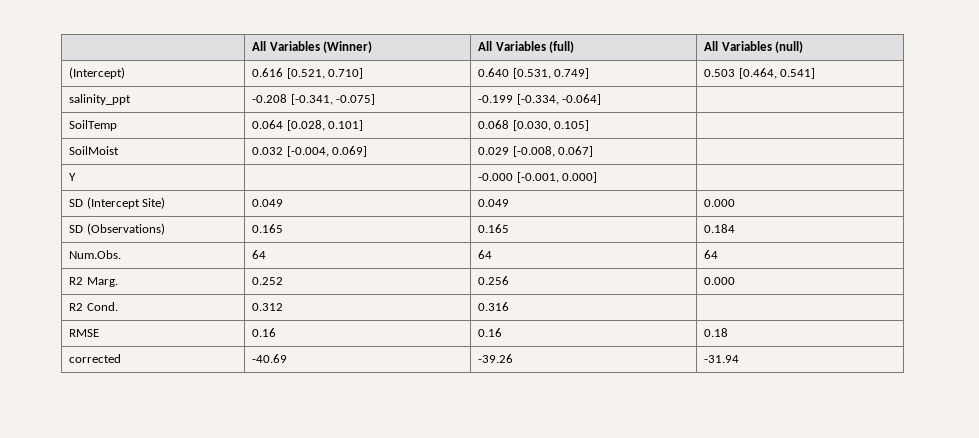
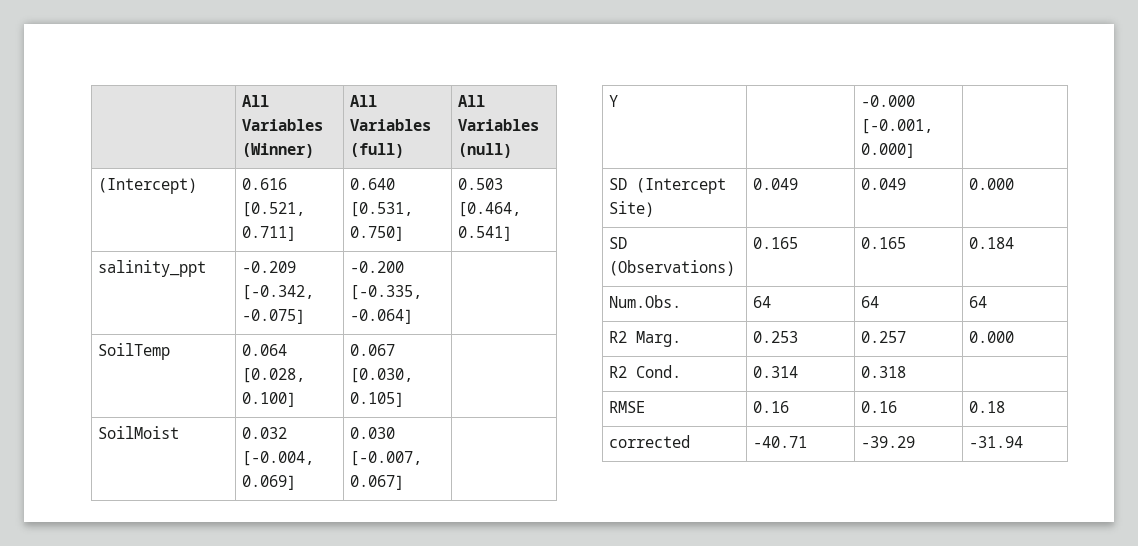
[328,68,364,79] 0.710] -> [242,226,297,241] 0.711]
[554,68,590,79] 0.749] -> [350,226,405,241] 0.750]
[252,94,333,105] -0.208 [-0.341, -> [242,261,297,273] [242,285,315,300] -0.209 [-0.342,
[478,94,559,105] -0.199 [-0.334, -> [350,261,405,273] [350,285,423,300] -0.200 [-0.335,
[328,120,364,131] [478,120,510,129] 0.101] | 0.068 -> [242,392,297,407] [350,344,396,356] 0.100] | 0.067
[478,146,555,157] 0.029 [-0.008, -> [350,427,396,439] [350,451,423,466] 0.030 [-0.007,
[252,277,284,285] [478,276,510,285] 0.252 | 0.256 -> [753,331,799,343] [861,331,907,343] 0.253 | 0.257
[252,303,284,311] [478,302,510,311] 0.312 | 0.316 -> [753,366,799,378] [861,366,907,378] 0.314 | 0.318
[252,354,288,363] [478,354,514,363] -40.69 | -39.26 -> [753,436,808,448] [861,436,916,448] -40.71 | -39.29

